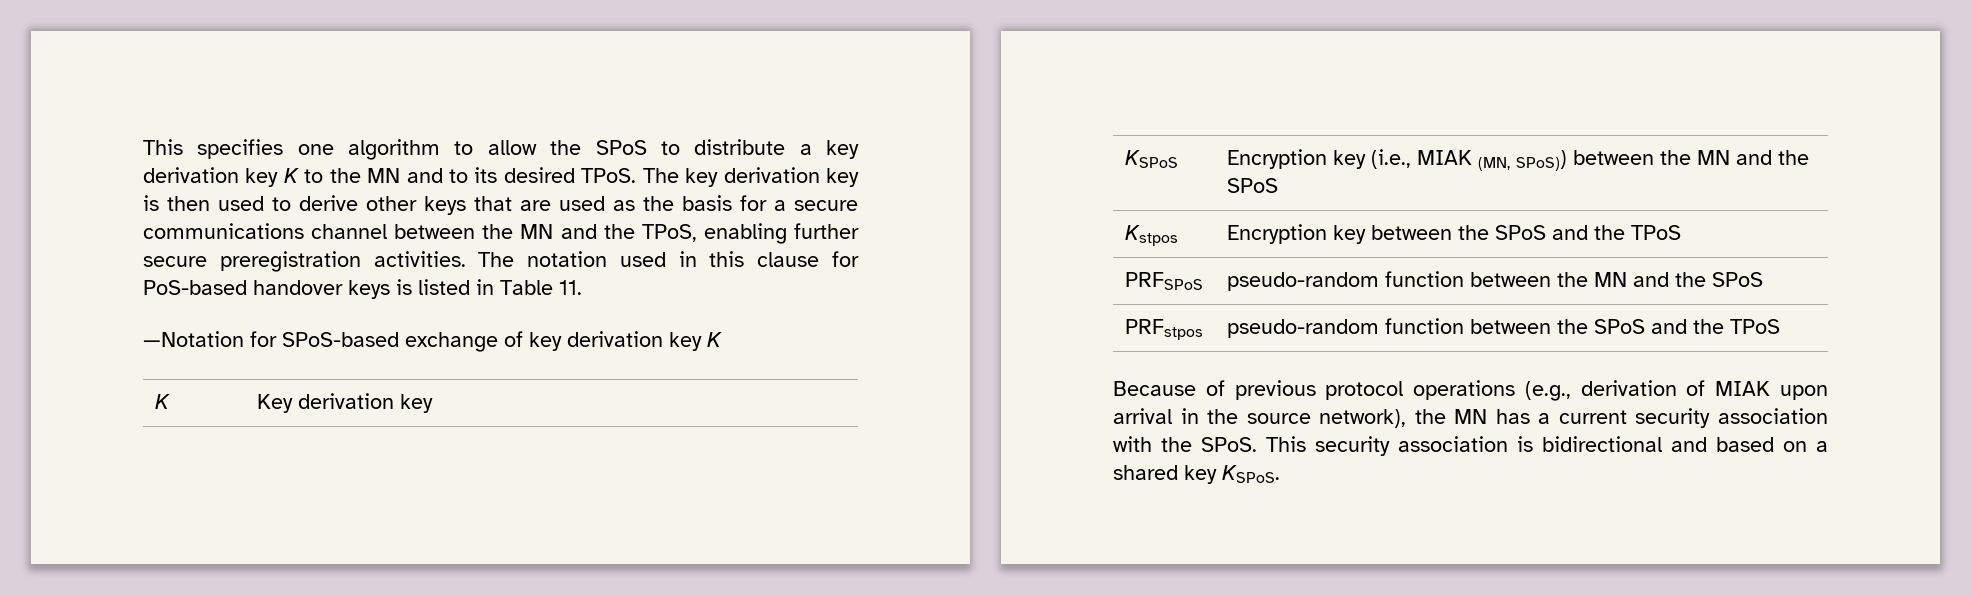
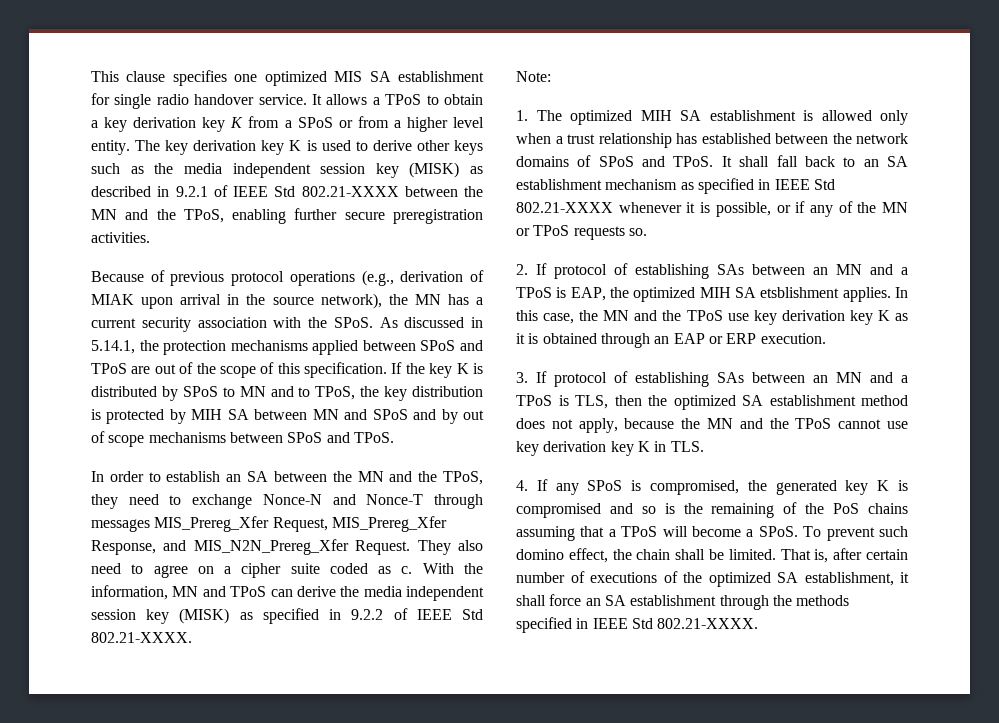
[143,139,183,155] This -> [91,71,166,82] This clause
[348,139,786,160] algorithm to allow the SPoS to distribute -> [264,71,484,86] [91,93,483,109] optimized MIS SA establishment for single radio handover service. It allows a TPoS to obtain
[304,167,637,183] to the MN and to its desired TPoS. -> [248,116,484,132] [91,140,130,155] from a SPoS or from a higher level entity.
[143,195,210,211] is then -> [289,140,317,151] K is
[474,195,858,211] [143,223,388,239] that are used as the basis for a secure communications channel -> [91,162,483,178] [91,185,399,197] such as the media independent session key (MISK) as described in 9.2.1 of IEEE Std 802.21-XXXX
[478,251,860,267] [143,279,582,299] [143,331,722,352] [154,394,170,409] [256,393,433,413] [1124,150,1178,168] [1226,149,1809,171] [1226,178,1278,193] [1124,225,1178,246] [1226,224,1681,244] [1124,272,1203,290] [1226,271,1763,291] [1124,319,1203,340] [1226,318,1780,338] The notation used in this clause for PoS-based handover keys is listed in Table 11. // —Notation for SPoS-based exchange of key derivation key K // K | Key derivation key // KSPoS | Encryption key (i.e., MIAK (MN, SPoS)) between the MN and the SPoS // Kstpos | Encryption key between the SPoS and the TPoS // PRFSPoS | pseudo-random function between the MN and the SPoS // PRFstpos | pseudo-random function between the SPoS and the TPoS -> (150, 237) none
[1266,436,1828,456] [1113,465,1280,484] This security association is bidirectional and based on a shared key KSPoS. -> [379,317,483,328] [91,340,483,355] [91,362,484,378] [91,386,483,401] [91,409,484,424] [91,431,394,447] [91,471,483,485] [91,494,483,509] [91,516,447,532] [91,539,483,555] [91,563,483,578] [91,585,484,601] [91,608,484,624] [91,632,192,643] [516,71,551,82] [516,110,908,125] [516,133,908,148] [516,155,909,167] [516,178,835,194] [516,201,908,217] [516,225,647,240] [516,263,908,279] [516,287,908,302] [516,310,908,325] [516,333,826,348] [516,371,908,387] [516,395,908,410] [516,418,908,433] [516,441,704,456] [516,479,908,495] [516,502,909,518] [516,526,908,541] [516,548,909,563] [516,571,909,587] [516,594,850,610] [516,617,759,633] As discussed in 5.14.1, the protection mechanisms applied between SPoS and TPoS are out of the scope of this specification. If the key K is distributed by SPoS to MN and to TPoS, the key distribution is protected by MIH SA between MN and SPoS and by out of scope mechanisms between SPoS and TPoS. // In order to establish an SA between the MN and the TPoS, they need to exchange Nonce-N and Nonce-T through messages MIS_Prereg_Xfer Request, MIS_Prereg_Xfer Response, and MIS_N2N_Prereg_Xfer Request. They also need to agree on a cipher suite coded as c. With the information, MN and TPoS can derive the media independent session key (MISK) as specified in 9.2.2 of IEEE Std 802.21-XXXX. // Note: // 1. The optimized MIH SA establishment is allowed only when a trust relationship has established between the network domains of SPoS and TPoS. It shall fall back to an SA establishment mechanism as specified in IEEE Std 802.21-XXXX whenever it is possible, or if any of the MN or TPoS requests so. // 2. If protocol of establishing SAs between an MN and a TPoS is EAP, the optimized MIH SA etsblishment applies. In this case, the MN and the TPoS use key derivation key K as it is obtained through an EAP or ERP execution. // 3. If protocol of establishing SAs between an MN and a TPoS is TLS, then the optimized SA establishment method does not apply, because the MN and the TPoS cannot use key derivation key K in TLS. // 4. If any SPoS is compromised, the generated key K is compromised and so is the remaining of the PoS chains assuming that a TPoS will become a SPoS. To prevent such domino effect, the chain shall be limited. That is, after certain number of executions of the optimized SA establishment, it shall force an SA establishment through the methods specified in IEEE Std 802.21-XXXX.

